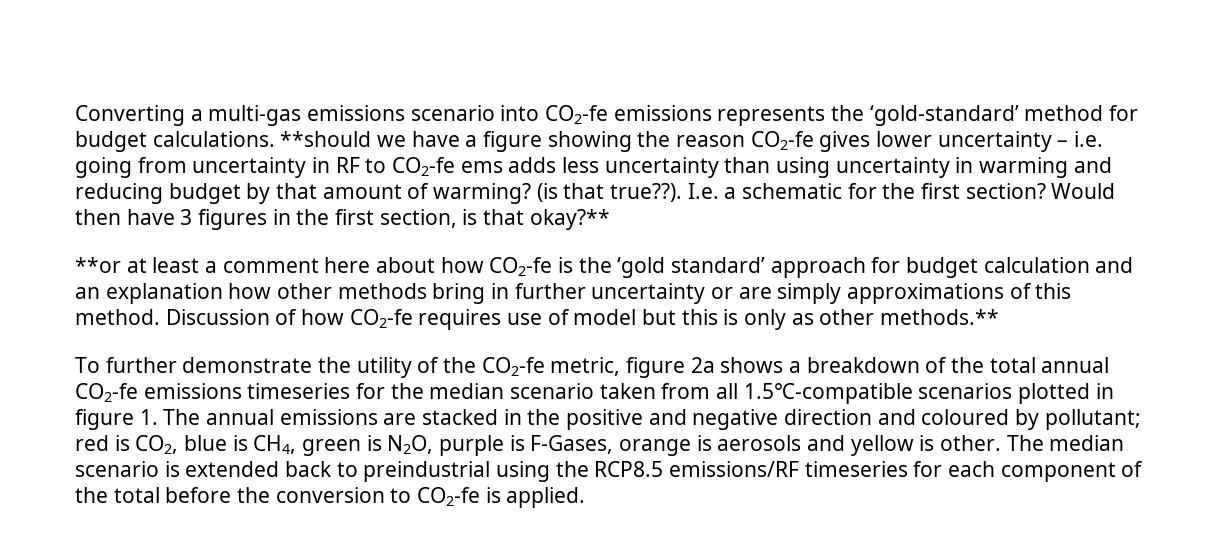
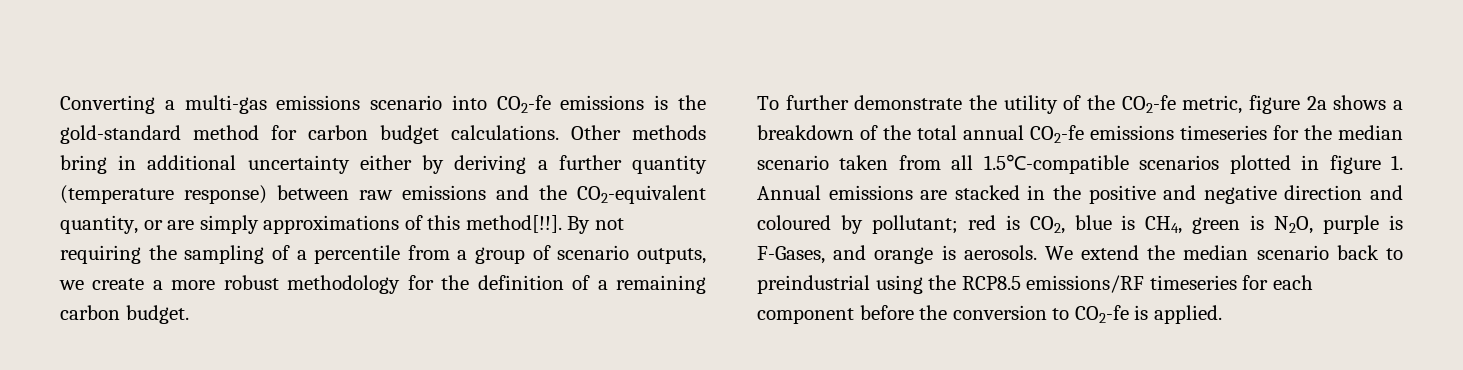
[717,105,1019,126] represents the ‘gold-standard’ -> [654,95,707,110] [60,125,181,144] is the gold-standard
(1139, 113) none -> [308,125,368,140] carbon
[280,131,1104,152] [75,157,1112,178] [75,183,1116,204] [75,209,610,230] [75,257,1134,278] [75,283,706,304] **should we have a figure showing the reason CO2-fe gives lower uncertainty – i.e. going from uncertainty in RF to CO2-fe ems adds less uncertainty than using uncertainty in warming and reducing budget by that amount of warming? (is that true??). I.e. a schematic for the first section? Would then have 3 figures in the first section, is that okay?** // **or at least a comment here about how CO2-fe is the ‘gold standard’ approach for budget calculation and an explanation how other methods bring in further uncertainty -> [571,125,706,140] [60,155,707,174] [60,185,706,204] [60,215,138,234] Other methods bring in additional uncertainty either by deriving a further quantity (temperature response) between raw emissions and the CO2-equivalent quantity,
[75,309,1000,330] method. Discussion of how CO2-fe requires use of model but this is only as other methods.** -> [465,215,624,234] [60,245,706,264] [59,275,707,294] [60,305,189,324] method[!!]. By not requiring the sampling of a percentile from a group of scenario outputs, we create a more robust methodology for the definition of a remaining carbon budget.
[163,409,275,425] The annual -> [757,185,821,200] Annual
(614, 444) none -> [833,245,867,260] and
[717,435,1125,456] [75,461,280,477] aerosols and yellow is other. The median scenario is extended -> [963,245,1329,260] aerosols. We extend the median scenario
[1121,461,1144,477] [75,487,160,503] of the total -> (854, 316) none

